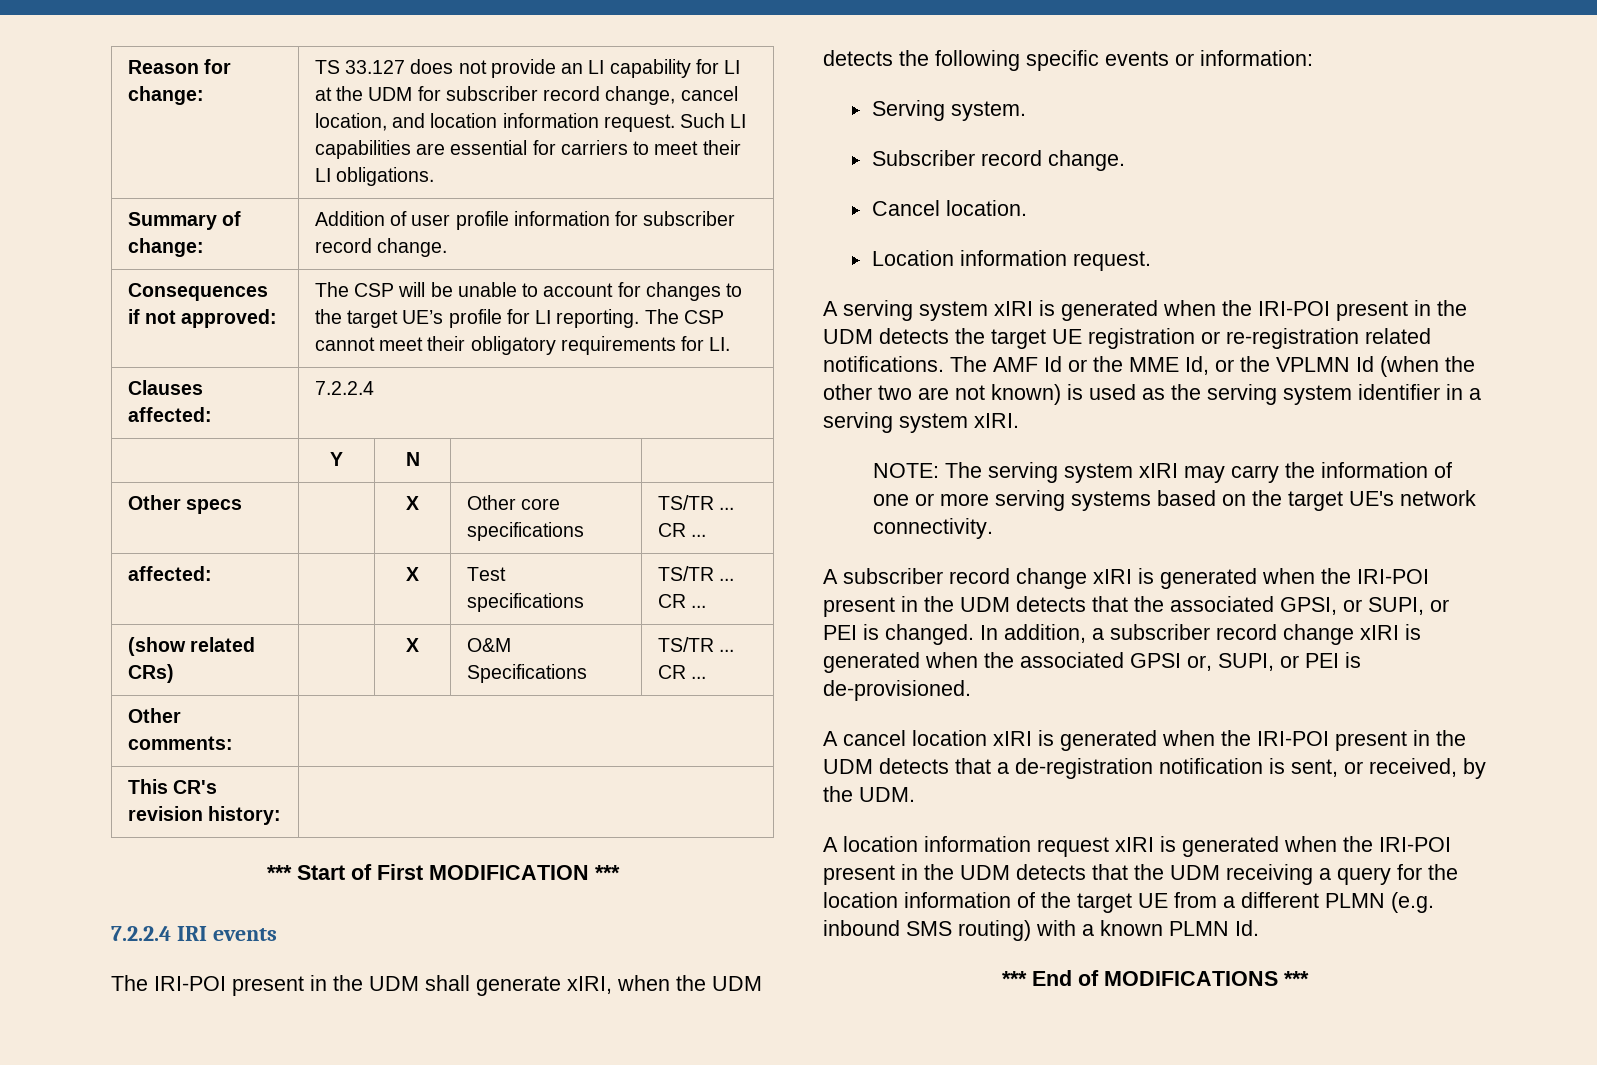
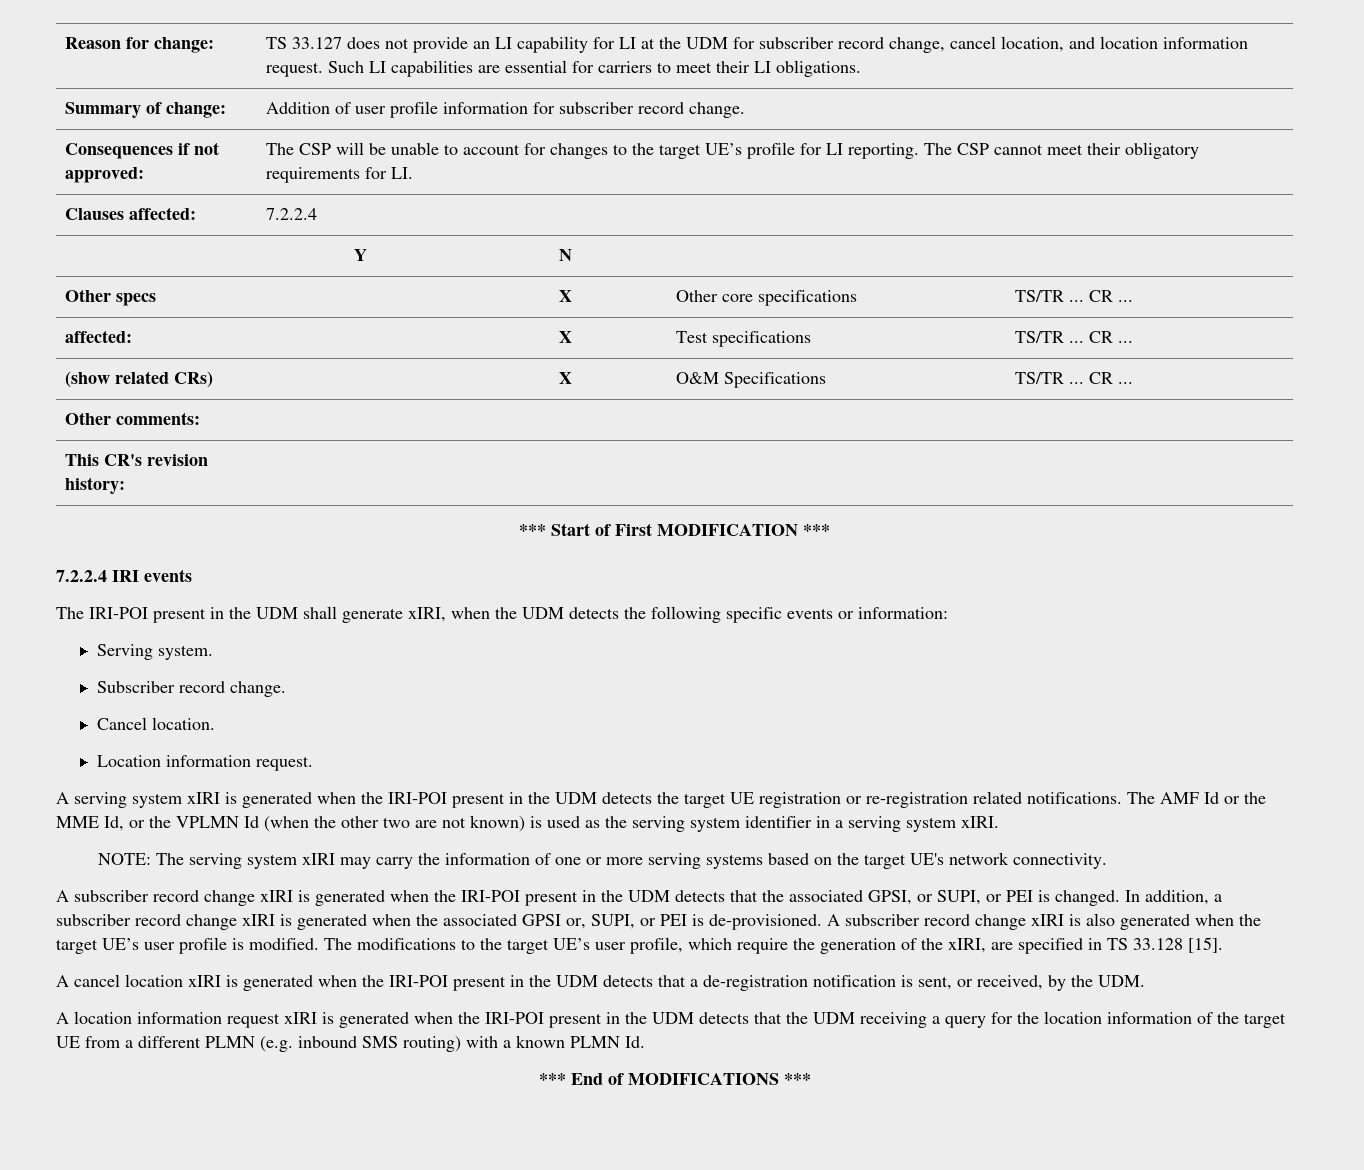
(971, 690) none -> [827,913,1261,930] [56,937,1223,954] A subscriber record change xIRI is also generated when the target UE’s user profile is modified. The modifications to the target UE’s user profile, which require the generation of the xIRI, are specified in TS 33.128 [15].

